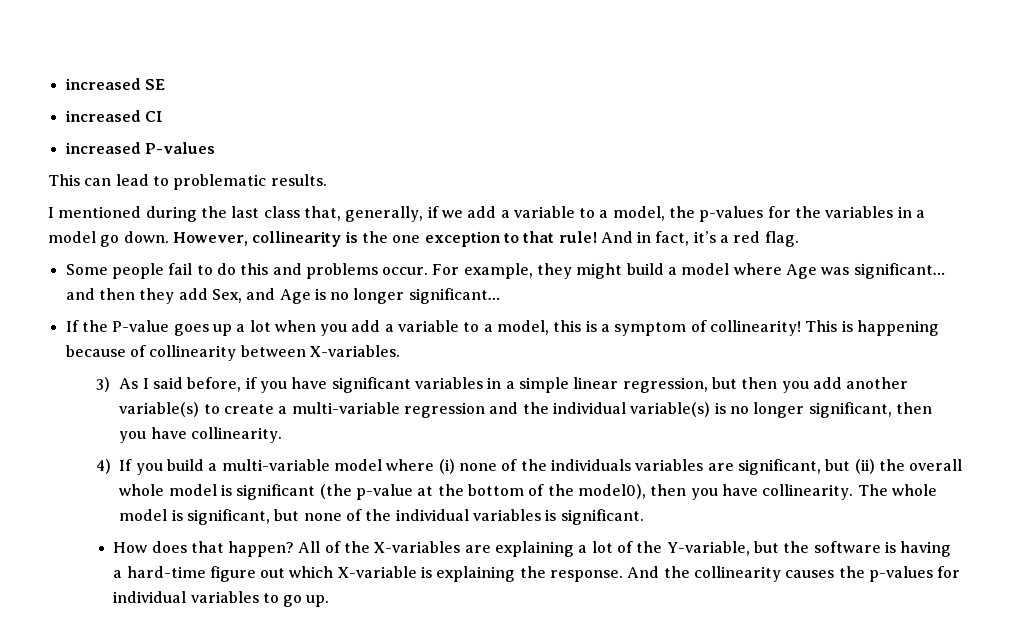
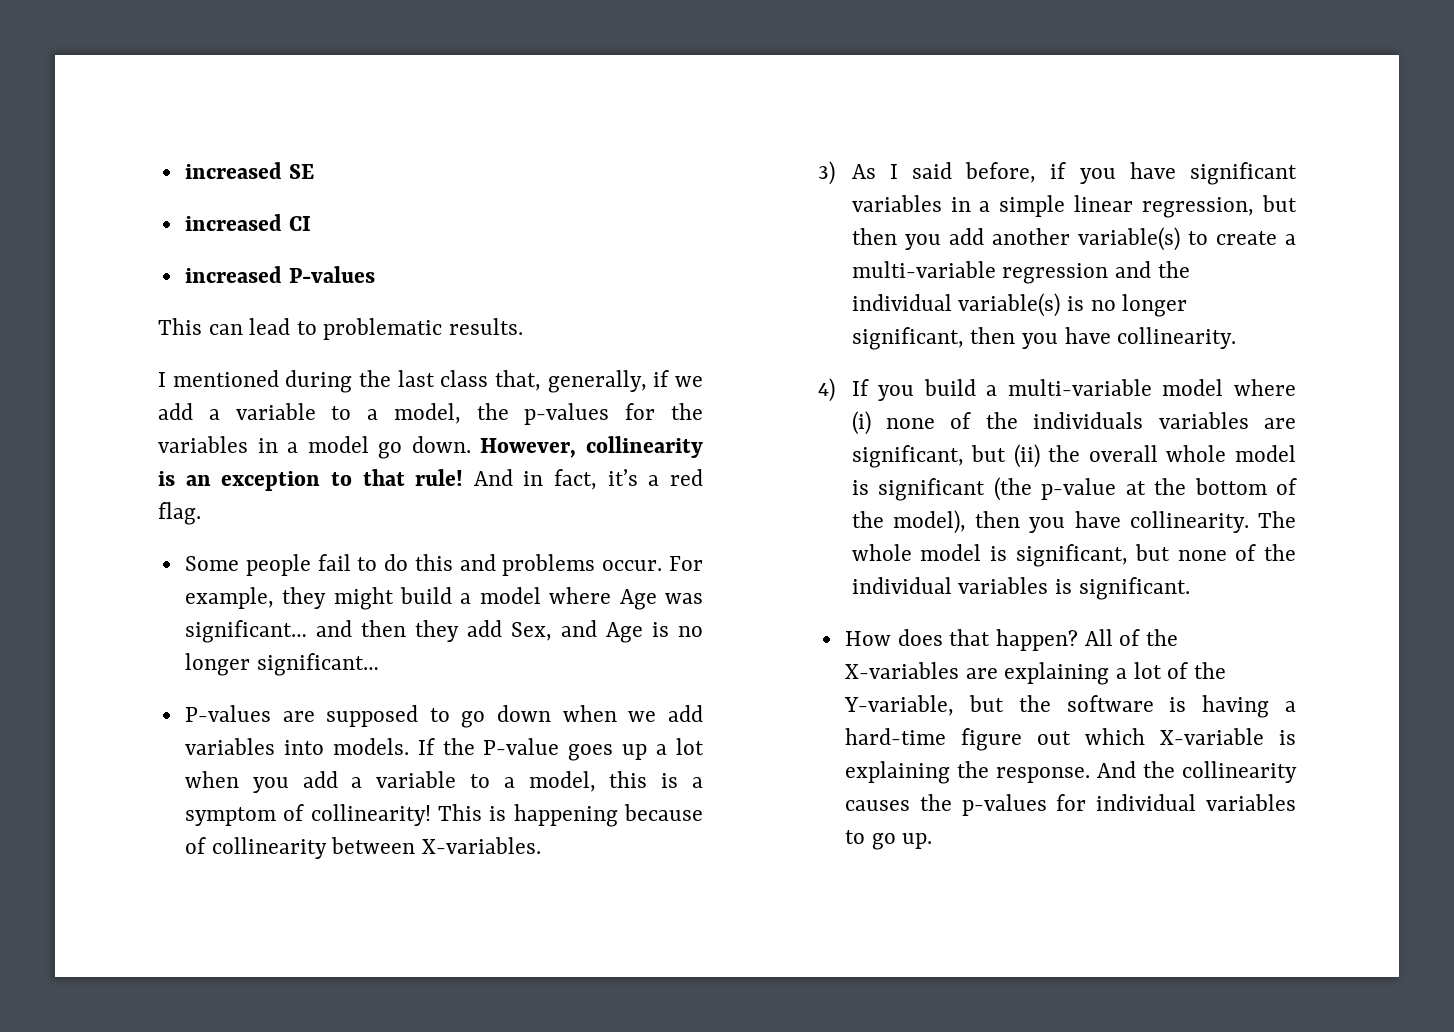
[361,231,421,243] the one -> [185,475,211,486] an
(500, 296) none -> [184,705,703,728] [184,738,409,755] P-values are supposed to go down when we add variables into models.
[577,484,646,499] model0), -> [892,510,966,534] model),

